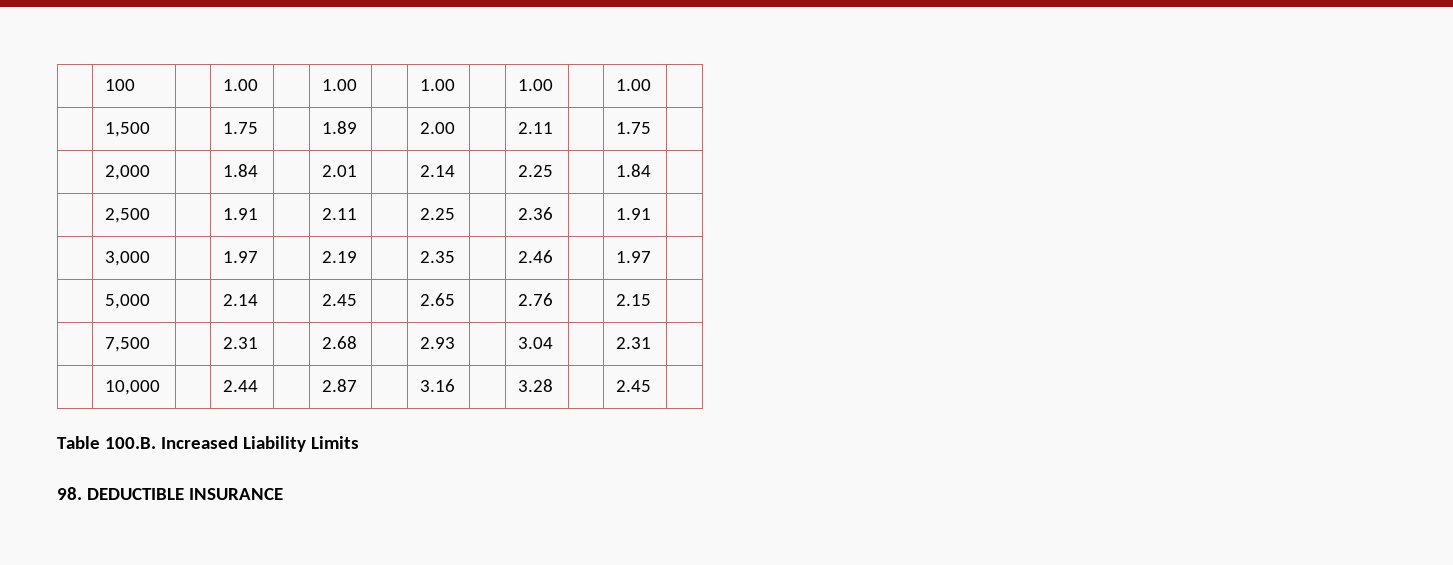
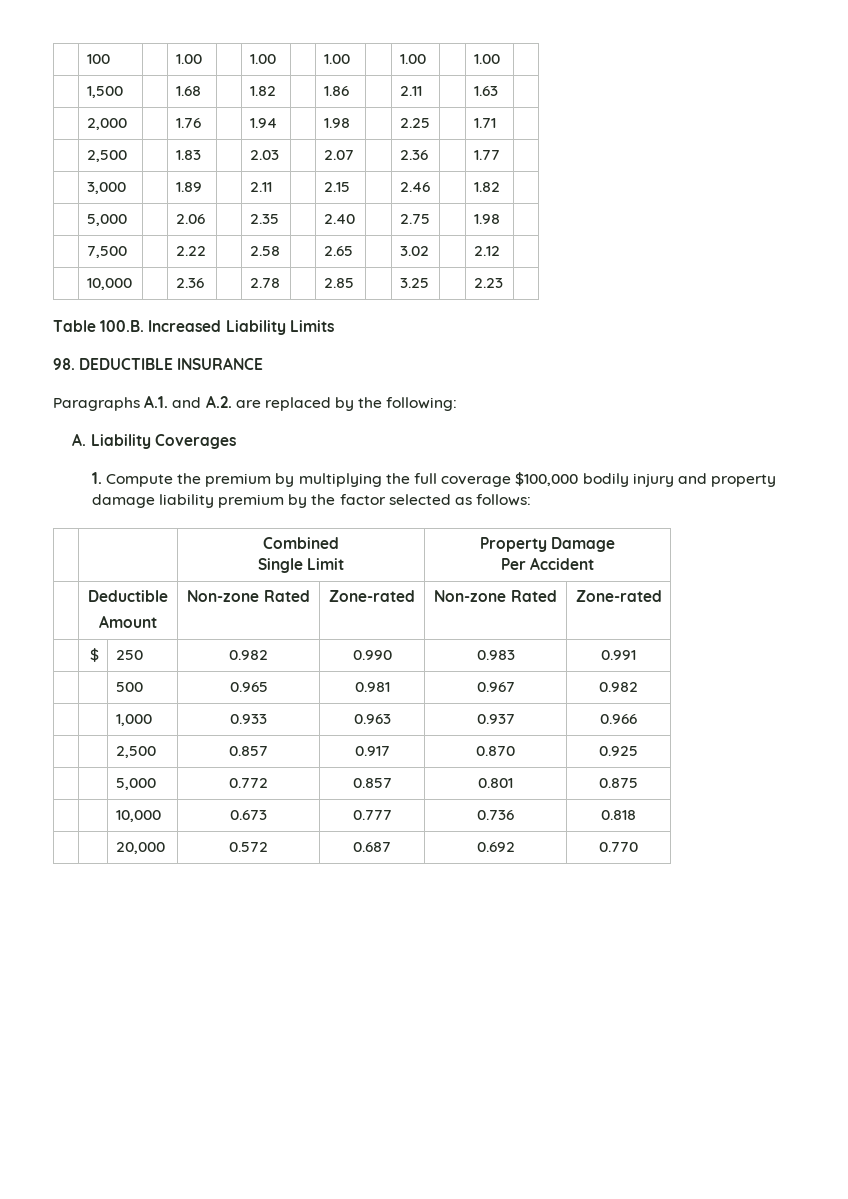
[223,122,259,134] [322,121,358,134] [420,122,456,134] [518,122,554,134] [616,122,652,134] 1.75 | | 1.89 | | 2.00 | | 2.11 | | 1.75 -> [175,86,201,96] [249,86,276,96] [323,86,349,96] [399,86,422,96] [473,86,498,96] 1.68 | | 1.82 | | 1.86 | | 2.11 | | 1.63
[223,164,259,177] [322,165,358,177] [420,165,456,177] [518,165,554,177] [616,164,652,177] 1.84 | | 2.01 | | 2.14 | | 2.25 | | 1.84 -> [175,118,201,128] [249,118,277,128] [323,118,350,128] [399,118,430,128] [473,118,496,128] 1.76 | | 1.94 | | 1.98 | | 2.25 | | 1.71
[223,208,259,220] [322,208,358,220] [420,208,456,220] [518,207,554,220] [616,208,652,220] 1.91 | | 2.11 | | 2.25 | | 2.36 | | 1.91 -> [175,150,201,160] [249,150,279,160] [323,150,354,160] [399,150,428,160] [473,150,500,160] 1.83 | | 2.03 | | 2.07 | | 2.36 | | 1.77
[223,251,259,263] [322,251,358,263] [420,251,456,263] 1.97 | | 2.19 | | 2.35 -> [175,182,202,192] [249,182,272,192] [323,182,350,192] 1.89 | | 2.11 | | 2.15
[616,251,652,263] 1.97 -> [473,182,500,192] 1.82
[223,294,259,306] [322,294,358,306] [420,293,456,306] [518,293,554,306] [616,294,652,306] [105,337,151,352] [223,337,259,349] [322,336,358,349] [420,337,456,349] [518,337,554,349] [616,337,652,349] [105,380,161,395] [223,380,259,392] [322,379,358,392] [420,379,456,392] [518,379,554,392] [616,380,652,392] 2.14 | | 2.45 | | 2.65 | | 2.76 | | 2.15 | // | 7,500 | | 2.31 | | 2.68 | | 2.93 | | 3.04 | | 2.31 | // | 10,000 | | 2.44 | | 2.87 | | 3.16 | | 3.28 | | 2.45 -> [175,214,205,224] [249,214,279,224] [323,214,355,224] [399,214,430,224] [473,214,500,224] [86,246,127,258] [175,246,206,256] [249,246,280,256] [323,246,353,256] [399,246,429,256] [473,246,500,256] [86,278,132,290] [175,278,204,288] [249,278,280,288] [323,278,354,288] [399,278,429,288] [473,278,503,288] 2.06 | | 2.35 | | 2.40 | | 2.75 | | 1.98 | // | 7,500 | | 2.22 | | 2.58 | | 2.65 | | 3.02 | | 2.12 | // | 10,000 | | 2.36 | | 2.78 | | 2.85 | | 3.25 | | 2.23
(283, 494) none -> [53,395,458,411] [72,433,236,449] [91,472,777,487] [91,494,532,508] [263,537,339,549] [257,558,345,573] [479,537,616,552] [500,557,595,570] [88,590,168,602] [99,615,157,628] [187,590,310,602] [329,590,415,602] [434,590,557,602] [575,590,662,602] [90,648,100,662] [115,650,143,660] [229,650,268,660] [352,650,392,660] [476,650,515,660] [601,650,636,660] [115,682,143,692] [229,682,268,692] [354,682,390,692] [476,682,515,692] [599,682,638,692] [115,714,152,726] [230,714,267,724] [353,714,391,724] [476,714,515,724] [600,714,637,724] [115,746,156,758] [229,746,268,756] [354,746,390,756] [476,746,515,756] [599,746,638,756] [115,778,156,790] [229,778,268,788] [352,778,392,788] [478,778,513,788] [599,778,638,788] [115,810,161,822] [230,810,267,820] [352,810,392,820] [477,810,514,820] [601,810,636,820] [115,842,165,854] [229,842,268,852] [353,842,391,852] [476,842,515,852] [599,842,638,852] // Paragraphs A.1. and A.2. are replaced by the following: // A. Liability Coverages // 1. Compute the premium by multiplying the full coverage $100,000 bodily injury and property damage liability premium by the factor selected as follows: // | | Combined // Single Limit | Property Damage // Per Accident // | Deductible // Amount | Non-zone Rated | Zone-rated | Non-zone Rated | Zone-rated // | $ | 250 | 0.982 | 0.990 | 0.983 | 0.991 // | | 500 | 0.965 | 0.981 | 0.967 | 0.982 // | | 1,000 | 0.933 | 0.963 | 0.937 | 0.966 // | | 2,500 | 0.857 | 0.917 | 0.870 | 0.925 // | | 5,000 | 0.772 | 0.857 | 0.801 | 0.875 // | | 10,000 | 0.673 | 0.777 | 0.736 | 0.818 // | | 20,000 | 0.572 | 0.687 | 0.692 | 0.770

